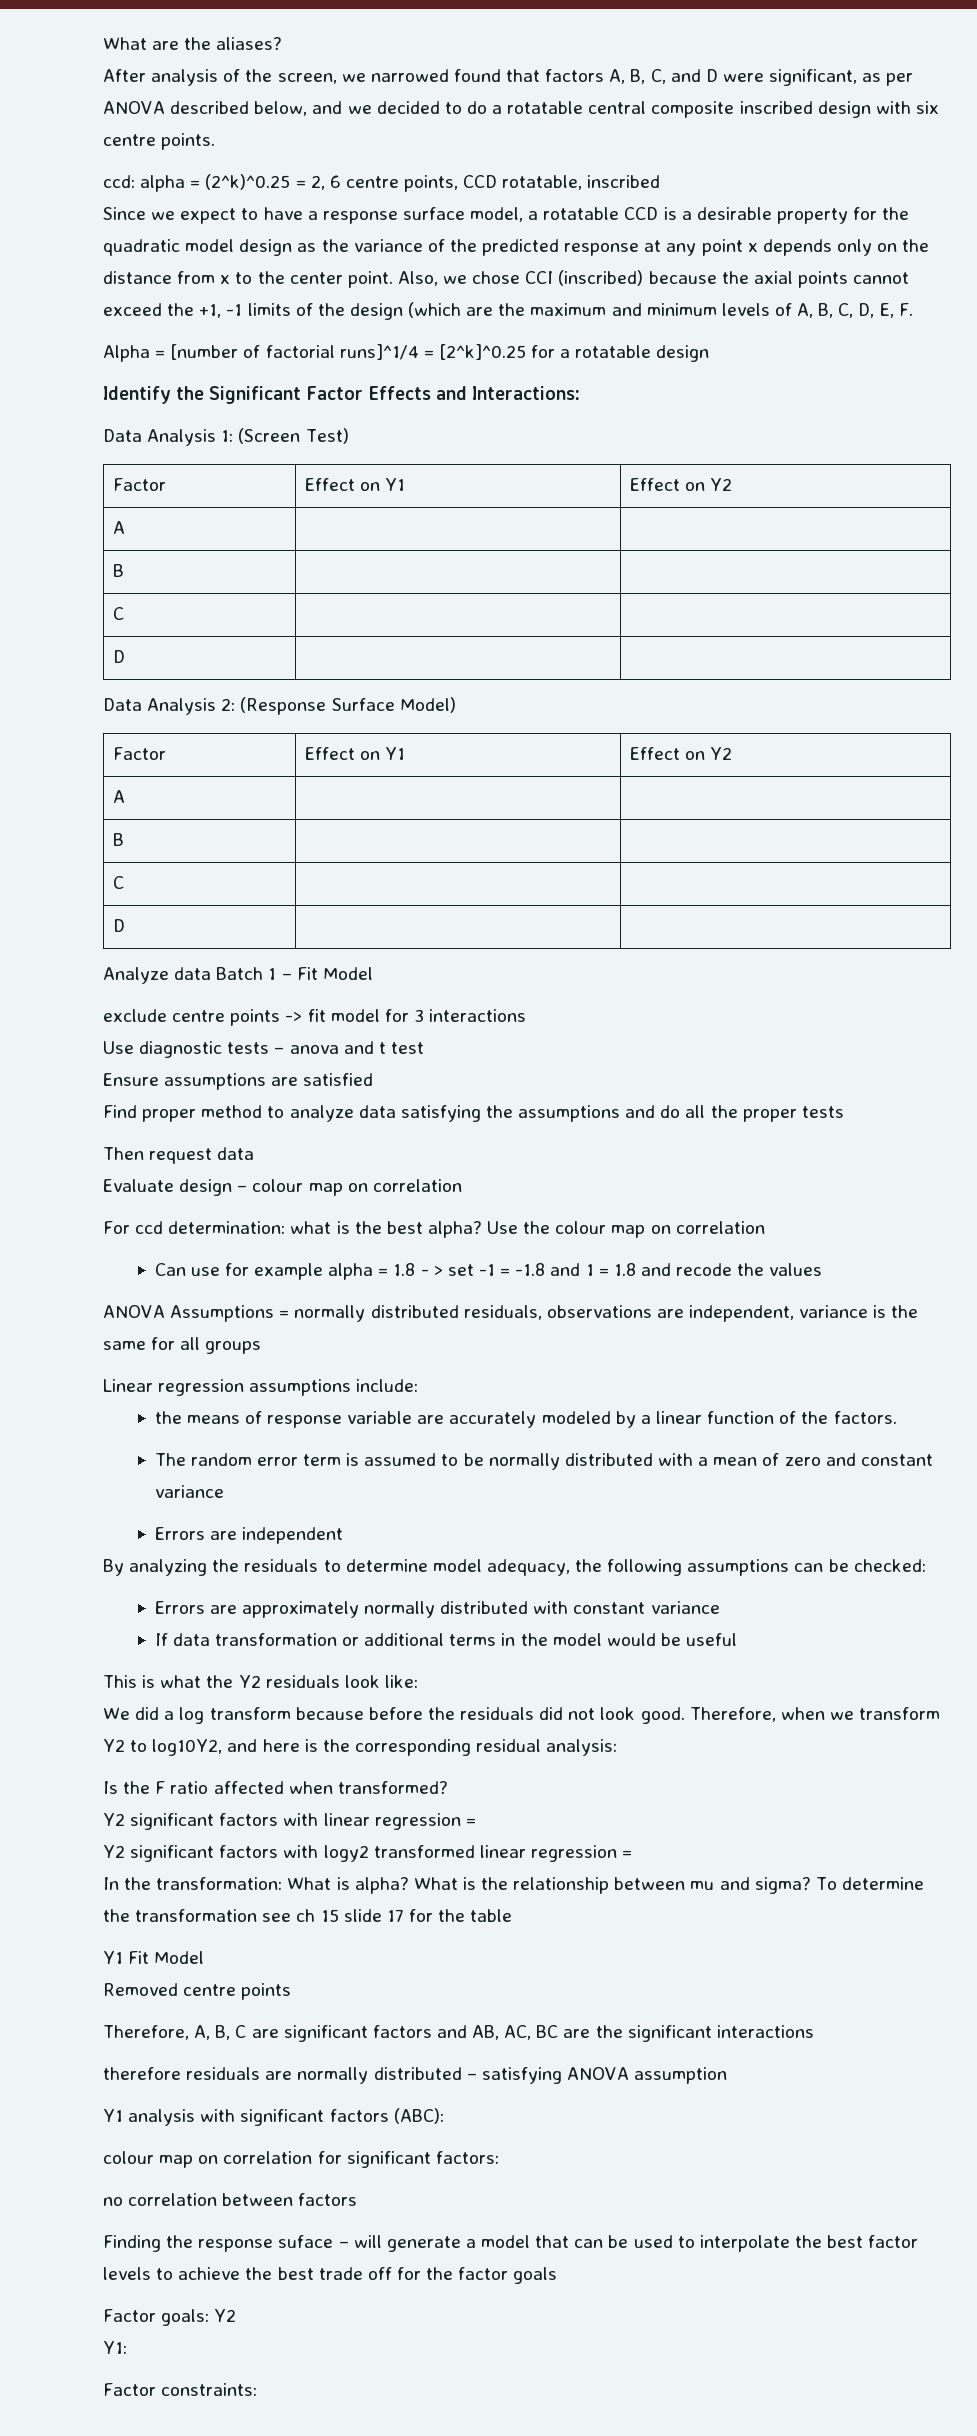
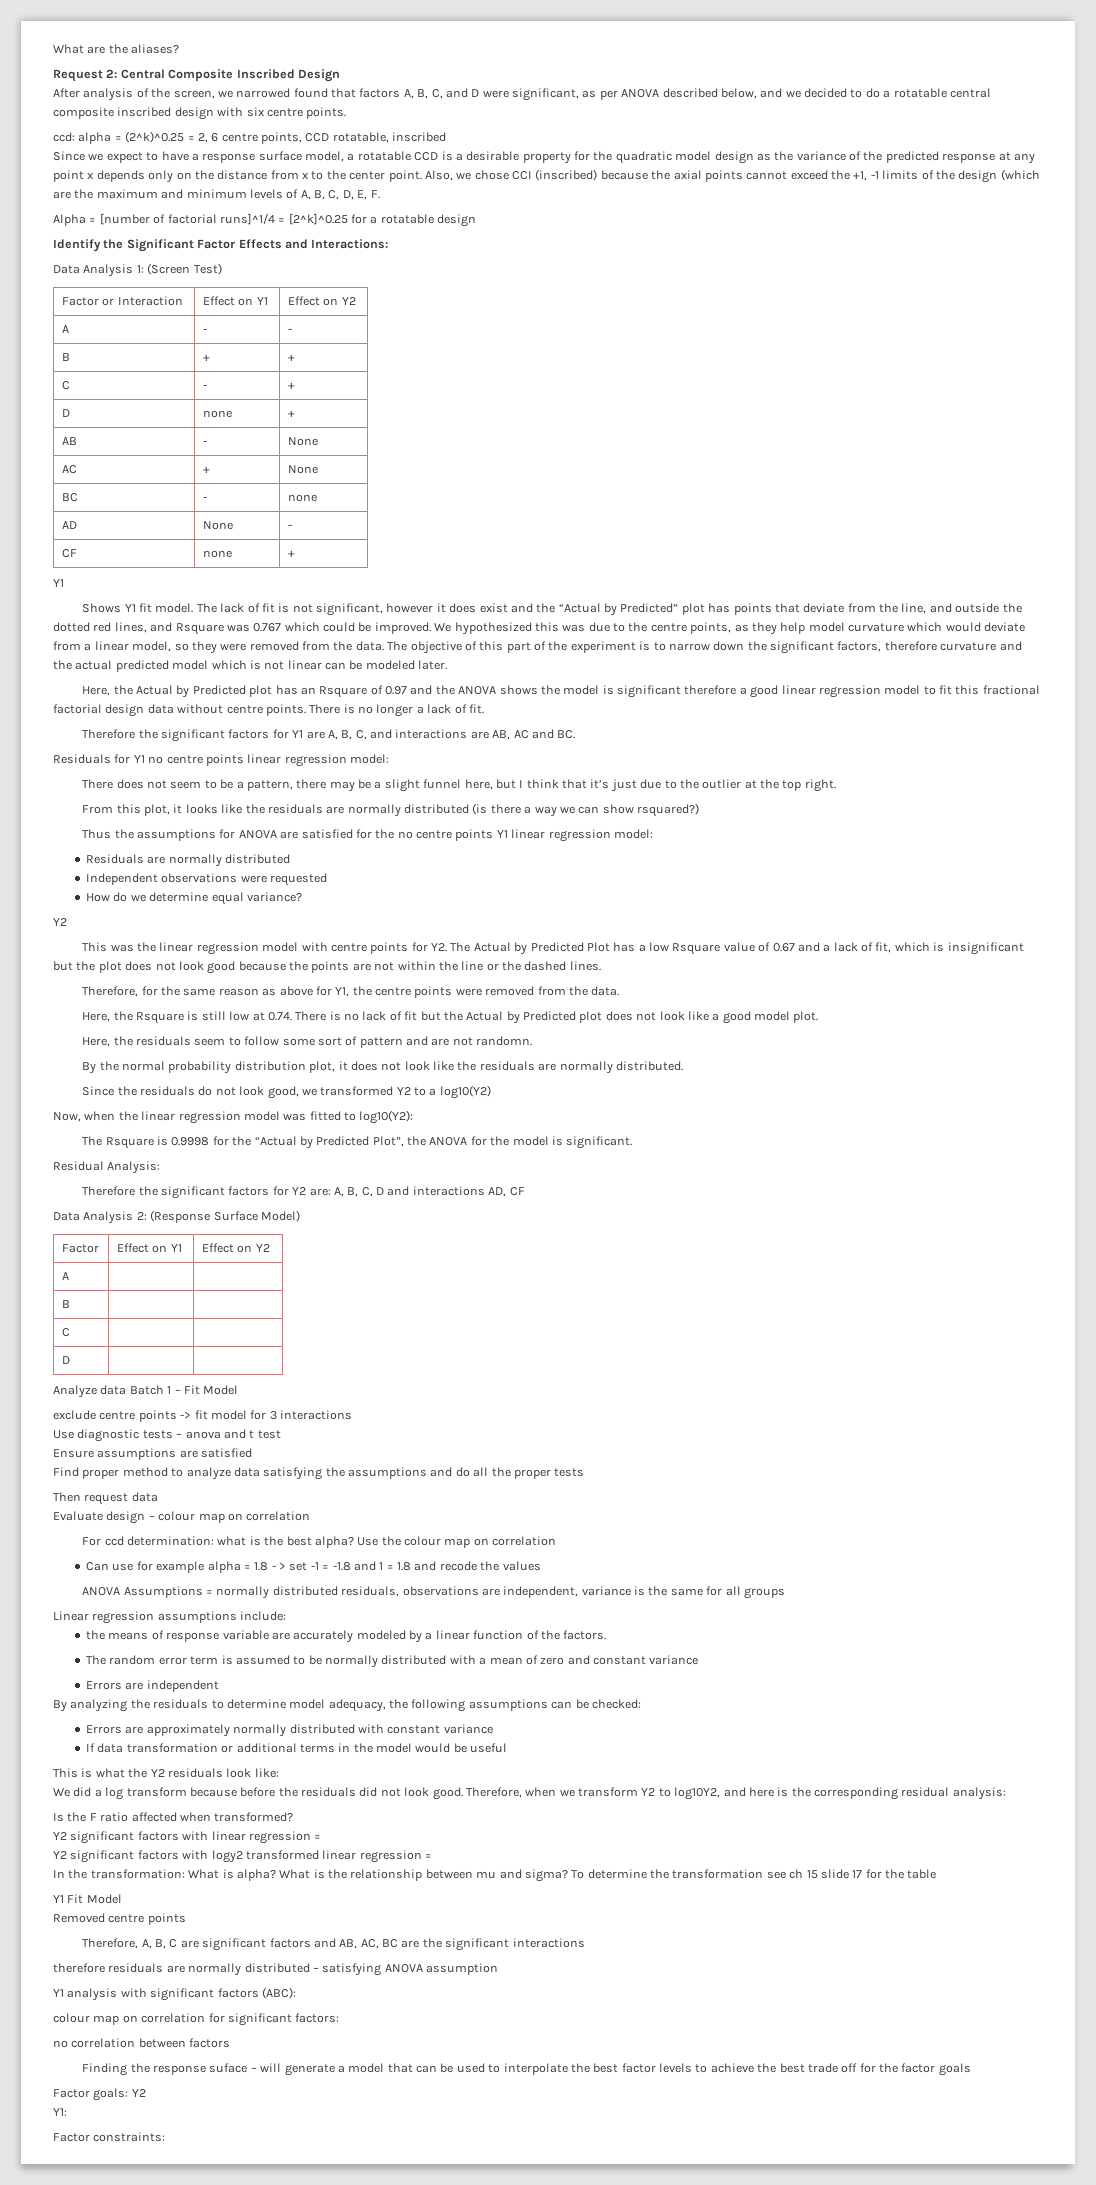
(283, 43) none -> [53,69,340,82] // Request 2: Central Composite Inscribed Design
[304,478,406,491] [629,478,733,491] [112,521,125,534] [112,564,124,577] [112,607,124,620] [112,650,125,663] | Effect on Y1 | Effect on Y2 // A | | // B | | // C | | // D | | -> [102,296,183,306] [202,296,268,306] [287,296,356,306] [61,325,69,333] [202,328,207,333] [287,328,292,333] [61,353,70,361] [202,354,210,361] [287,354,295,361] [61,381,70,390] [202,384,207,389] [287,382,295,389] [61,409,70,417] [202,410,232,418] [287,410,295,417] [61,437,77,445] [202,440,207,445] [287,437,318,446] [61,465,77,474] [202,466,210,473] [287,465,318,474] [61,493,78,502] [202,496,207,501] [287,494,317,502] [61,521,77,529] [202,521,233,530] [287,524,292,529] [61,549,77,558] [202,550,232,558] [287,550,295,557] [53,579,64,587] [82,603,1022,616] [53,622,1026,635] [53,641,1022,654] [53,660,448,672] [82,685,1040,698] [53,704,484,717] [82,729,576,742] [53,754,389,767] [82,779,836,792] [82,803,700,817] [82,829,653,842] [86,854,291,867] [86,873,328,886] [86,892,302,905] [53,918,67,926] [82,942,1024,955] [53,961,601,974] [82,986,620,998] [82,1011,819,1024] [82,1036,533,1048] [82,1061,683,1074] [82,1085,491,1099] [53,1110,414,1124] [82,1136,633,1149] [53,1161,161,1174] [82,1186,525,1199] or Interaction | Effect on Y1 | Effect on Y2 // A | - | - // B | + | + // C | - | + // D | none | + // AB | - | None // AC | + | None // BC | - | none // AD | None | - // CF | none | + // Y1 // Shows Y1 fit model. The lack of fit is not significant, however it does exist and the “Actual by Predicted” plot has points that deviate from the line, and outside the dotted red lines, and Rsquare was 0.767 which could be improved. We hypothesized this was due to the centre points, as they help model curvature which would deviate from a linear model, so they were removed from the data. The objective of this part of the experiment is to narrow down the significant factors, therefore curvature and the actual predicted model which is not linear can be modeled later. // Here, the Actual by Predicted plot has an Rsquare of 0.97 and the ANOVA shows the model is significant therefore a good linear regression model to fit this fractional factorial design data without centre points. There is no longer a lack of fit. // Therefore the significant factors for Y1 are A, B, C, and interactions are AB, AC and BC. // Residuals for Y1 no centre points linear regression model: // There does not seem to be a pattern, there may be a slight funnel here, but I think that it’s just due to the outlier at the top right. // From this plot, it looks like the residuals are normally distributed (is there a way we can show rsquared?) // Thus the assumptions for ANOVA are satisfied for the no centre points Y1 linear regression model: // Residuals are normally distributed // Independent observations were requested // How do we determine equal variance? // Y2 // This was the linear regression model with centre points for Y2. The Actual by Predicted Plot has a low Rsquare value of 0.67 and a lack of fit, which is insignificant but the plot does not look good because the points are not within the line or the dashed lines. // Therefore, for the same reason as above for Y1, the centre points were removed from the data. // Here, the Rsquare is still low at 0.74. There is no lack of fit but the Actual by Predicted plot does not look like a good model plot. // Here, the residuals seem to follow some sort of pattern and are not randomn. // By the normal probability distribution plot, it does not look like the residuals are normally distributed. // Since the residuals do not look good, we transformed Y2 to a log10(Y2) // Now, when the linear regression model was fitted to log10(Y2): // The Rsquare is 0.9998 for the “Actual by Predicted Plot”, the ANOVA for the model is significant. // Residual Analysis: // Therefore the significant factors for Y2 are: A, B, C, D and interactions AD, CF

